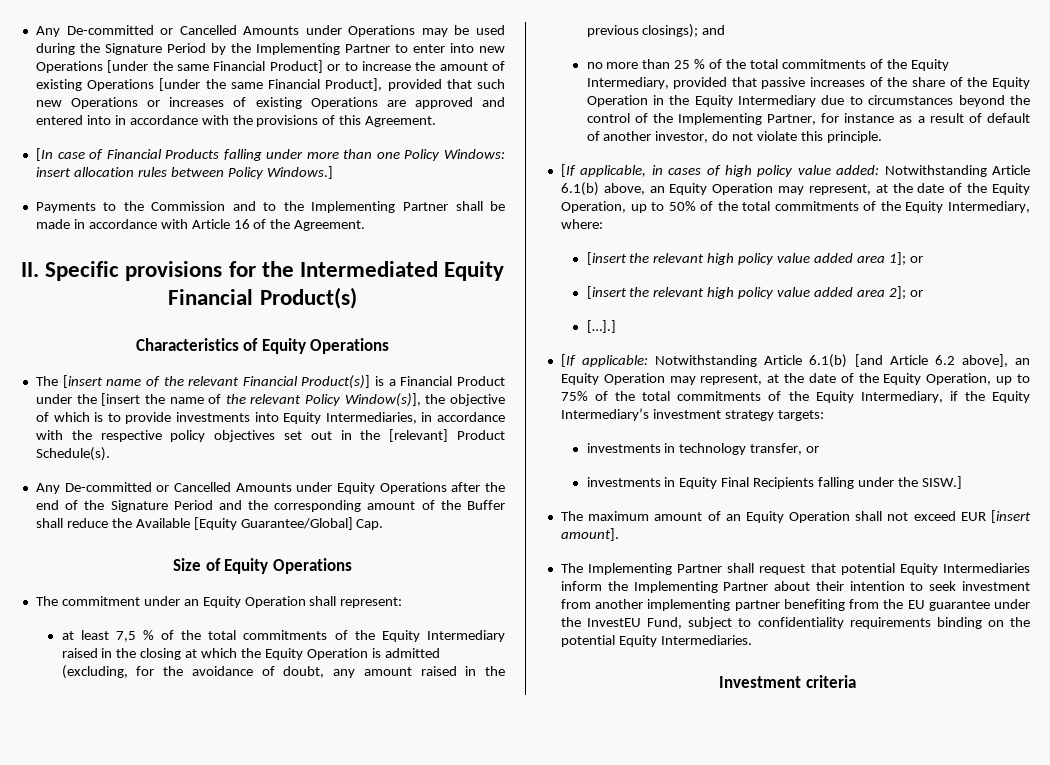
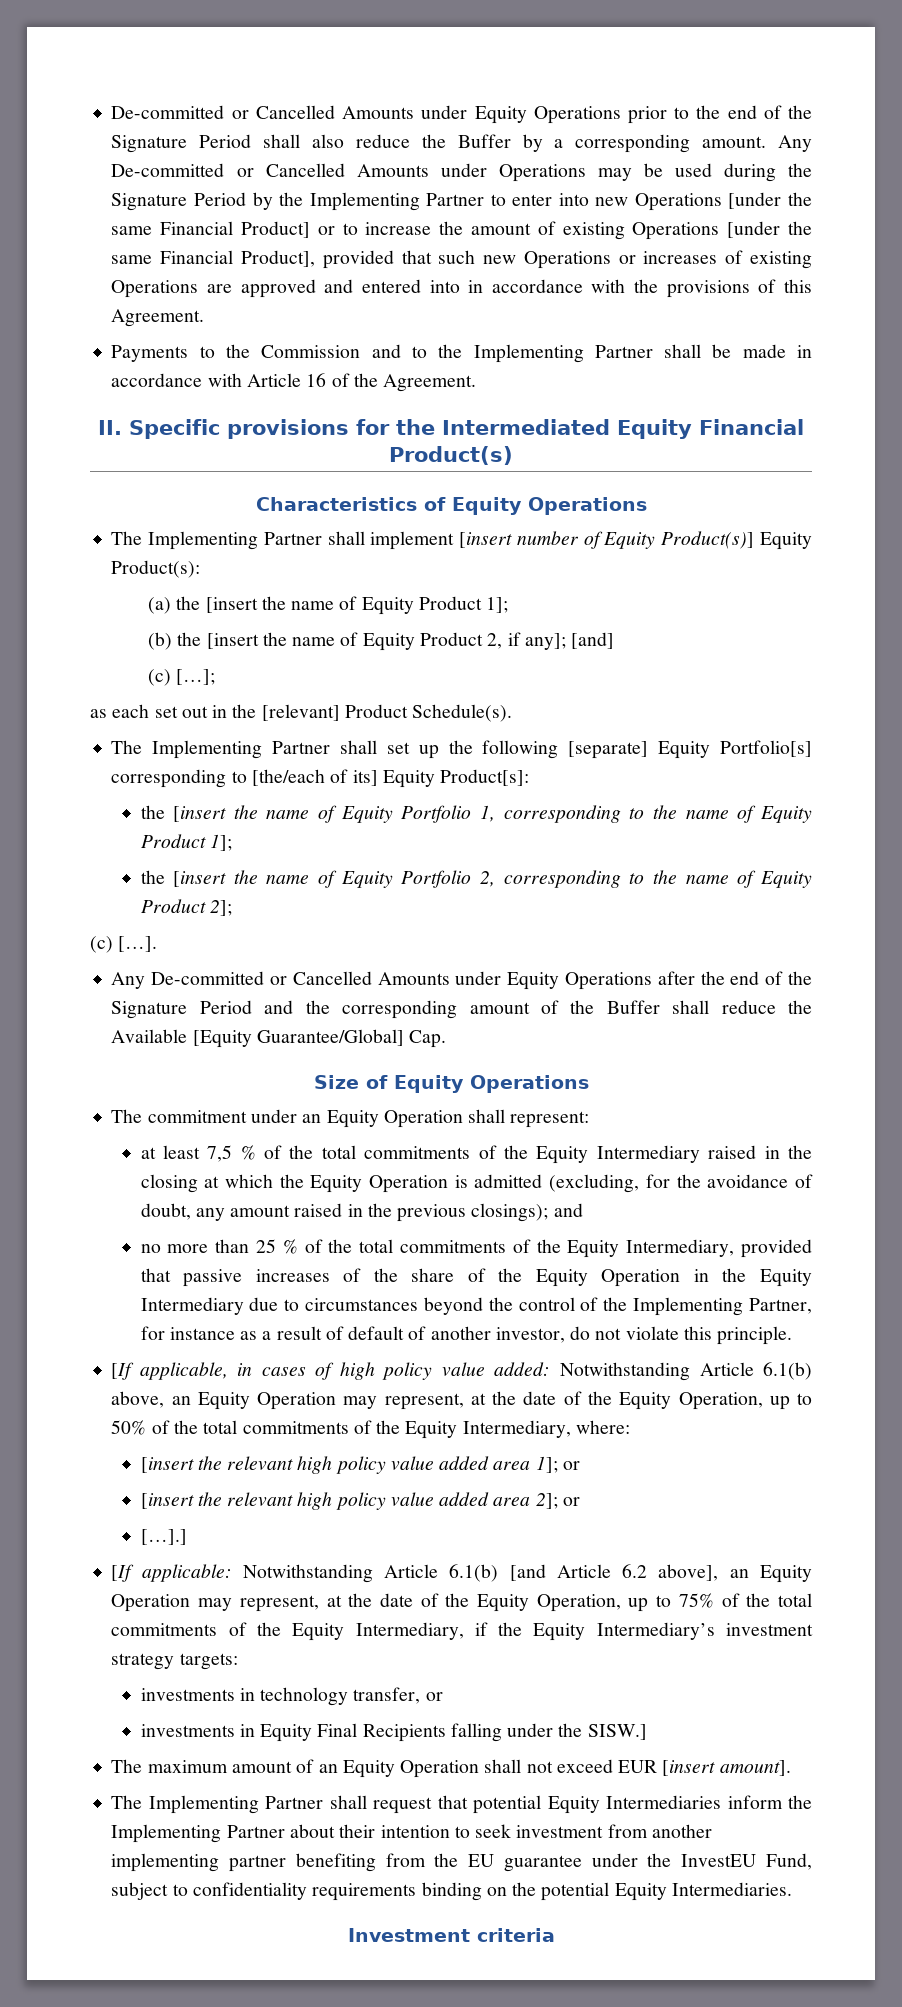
(35, 31) none -> [111,105,812,124] [111,134,767,153] De-committed or Cancelled Amounts under Equity Operations prior to the end of the Signature Period shall also reduce the Buffer by a corresponding amount.
[35,148,506,161] [35,166,333,179] // [In case of Financial Products falling under more than one Policy Windows: insert allocation rules between Policy Windows.] -> (205, 318) none
[62,375,505,389] [35,393,505,407] [35,412,506,424] [35,430,276,442] [insert name of the relevant Financial Product(s)] is a Financial Product under the [insert the name of the relevant Policy Window(s)], the objective of which is to provide investments into Equity Intermediaries, in accordance with the respective policy objectives -> [148,531,812,550] [111,560,201,578] [148,596,509,615] [148,632,615,651] [148,669,216,686] [90,704,150,718] Implementing Partner shall implement [insert number of Equity Product(s)] Equity Product(s): // (a) the [insert the name of Equity Product 1]; // (b) the [insert the name of Equity Product 2, if any]; [and] // (c) […]; // as each
(110, 454) none -> [111,740,813,759] [111,769,530,788] [140,805,812,823] [140,834,232,851] [140,870,812,888] [140,899,232,916] [90,936,158,953] // The Implementing Partner shall set up the following [separate] Equity Portfolio[s] corresponding to [the/each of its] Equity Product[s]: // the [insert the name of Equity Portfolio 1, corresponding to the name of Equity Product 1]; // the [insert the name of Equity Portfolio 2, corresponding to the name of Equity Product 2]; // (c) […].

